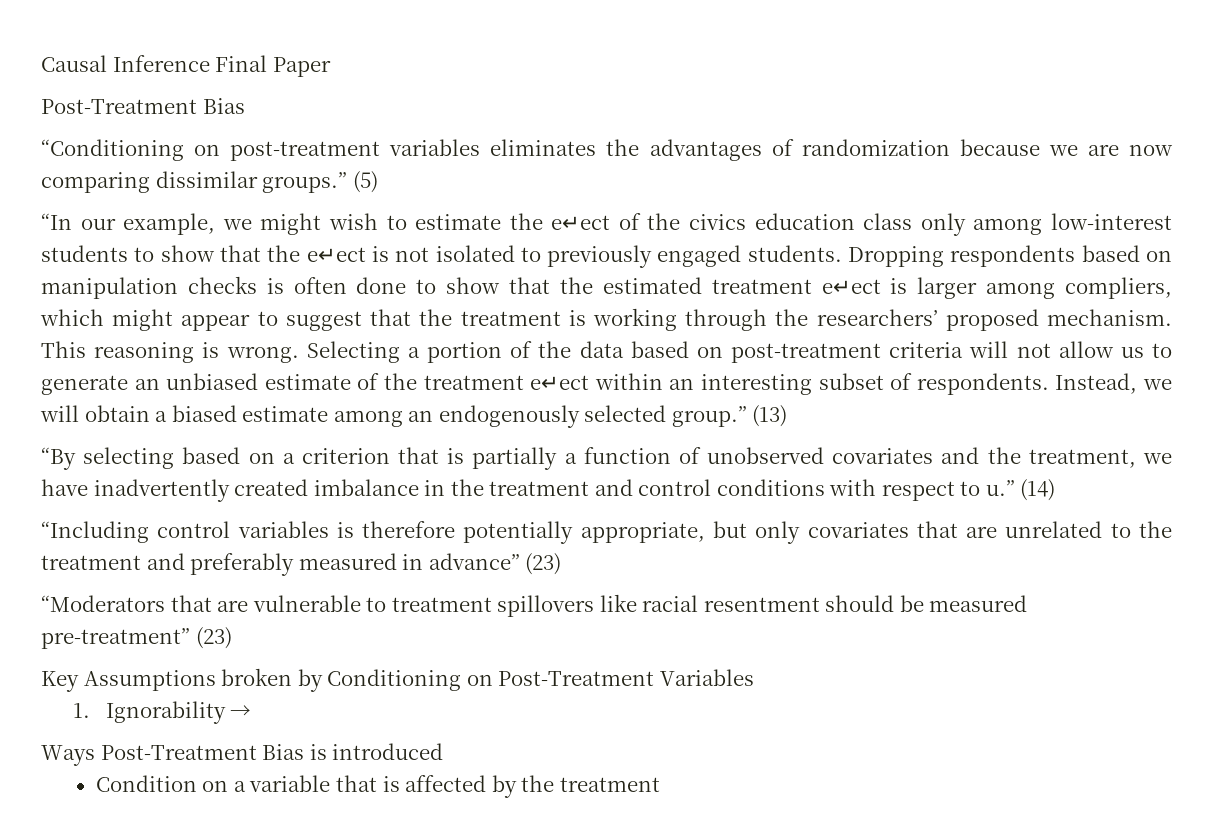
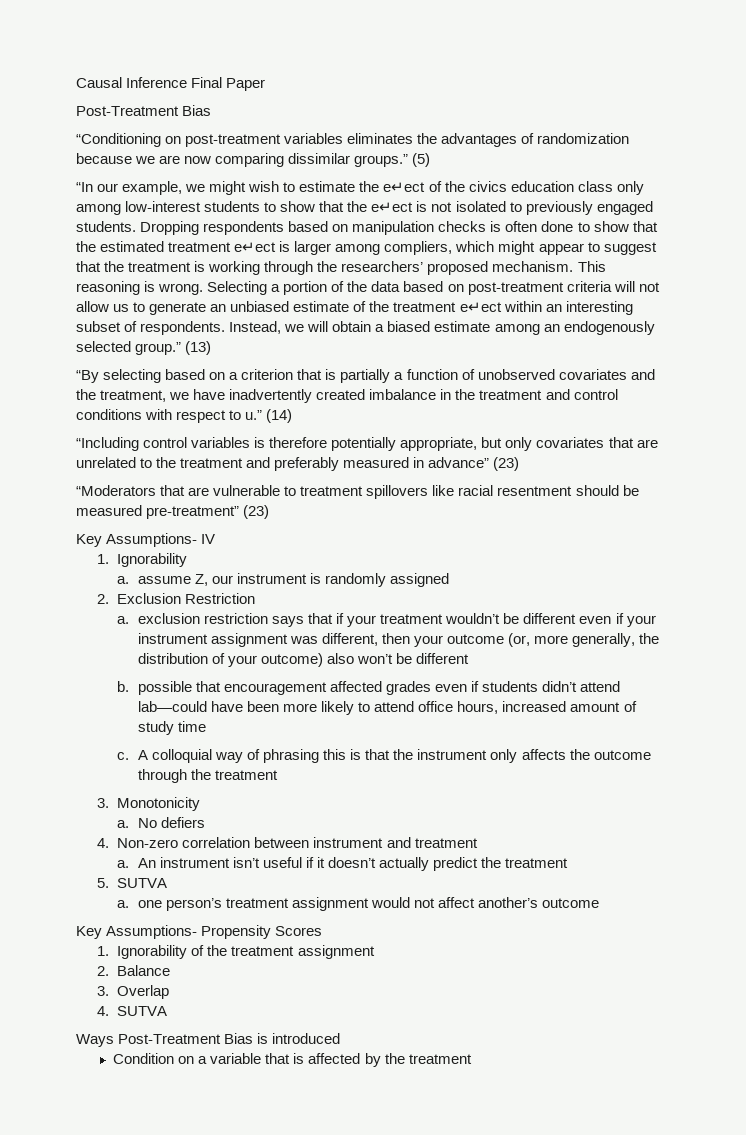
[83,668,754,692] [73,701,252,724] Assumptions broken by Conditioning on Post-Treatment Variables // 1. Ignorability → -> [106,533,216,547] [96,553,188,567] [117,573,450,587] [96,593,256,604] [117,613,656,627] [137,633,660,647] [137,653,470,667] [117,681,621,695] [137,701,637,715] [137,721,206,735] [117,749,651,763] [137,769,279,783] [96,797,201,811] [117,817,205,828] [96,837,478,848] [117,857,569,871] [96,878,168,888] [117,897,600,911] [76,925,323,939] [96,945,375,959] [96,965,171,976] [96,985,170,999] [96,1006,168,1016] Assumptions- IV // 1. Ignorability // a. assume Z, our instrument is randomly assigned // 2. Exclusion Restriction // a. exclusion restriction says that if your treatment wouldn’t be different even if your instrument assignment was different, then your outcome (or, more generally, the distribution of your outcome) also won’t be different // b. possible that encouragement affected grades even if students didn’t attend lab—could have been more likely to attend office hours, increased amount of study time // c. A colloquial way of phrasing this is that the instrument only affects the outcome through the treatment // 3. Monotonicity // a. No defiers // 4. Non-zero correlation between instrument and treatment // a. An instrument isn’t useful if it doesn’t actually predict the treatment // 5. SUTVA // a. one person’s treatment assignment would not affect another’s outcome // Key Assumptions- Propensity Scores // 1. Ignorability of the treatment assignment // 2. Balance // 3. Overlap // 4. SUTVA

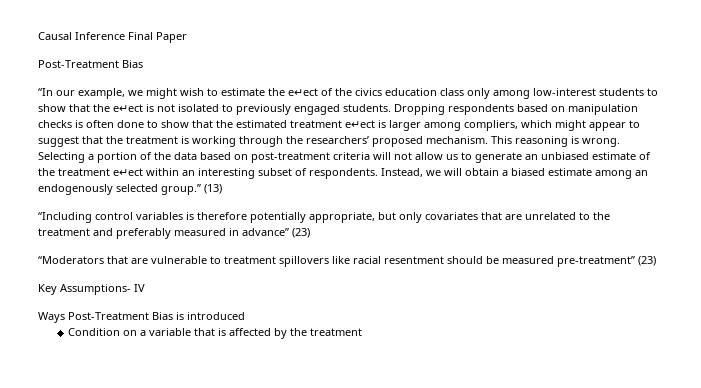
[76,133,630,147] [76,153,431,167] // “Conditioning on post-treatment variables eliminates the advantages of randomization because we are now comparing dissimilar groups.” (5) -> (143, 64) none
[76,369,655,383] [76,389,618,403] [76,409,293,423] // “By selecting based on a criterion that is partially a function of unobserved covariates and the treatment, we have inadvertently created imbalance in the treatment and control conditions with respect to u.” (14) -> (222, 189) none
[96,553,188,567] [117,573,450,587] [96,593,256,604] [117,613,656,627] [137,633,660,647] [137,653,470,667] [117,681,621,695] [137,701,637,715] [137,721,206,735] [117,749,651,763] [137,769,279,783] [96,797,201,811] [117,817,205,828] [96,837,478,848] [117,857,569,871] [96,878,168,888] [117,897,600,911] [76,925,323,939] [96,945,375,959] [96,965,171,976] [96,985,170,999] [96,1006,168,1016] // 1. Ignorability // a. assume Z, our instrument is randomly assigned // 2. Exclusion Restriction // a. exclusion restriction says that if your treatment wouldn’t be different even if your instrument assignment was different, then your outcome (or, more generally, the distribution of your outcome) also won’t be different // b. possible that encouragement affected grades even if students didn’t attend lab—could have been more likely to attend office hours, increased amount of study time // c. A colloquial way of phrasing this is that the instrument only affects the outcome through the treatment // 3. Monotonicity // a. No defiers // 4. Non-zero correlation between instrument and treatment // a. An instrument isn’t useful if it doesn’t actually predict the treatment // 5. SUTVA // a. one person’s treatment assignment would not affect another’s outcome // Key Assumptions- Propensity Scores // 1. Ignorability of the treatment assignment // 2. Balance // 3. Overlap // 4. SUTVA -> (145, 288) none

